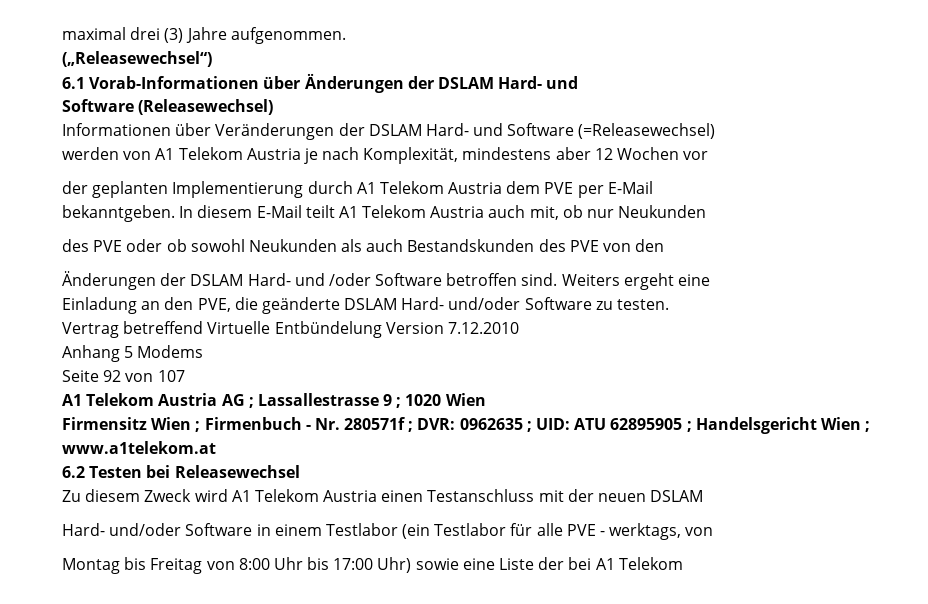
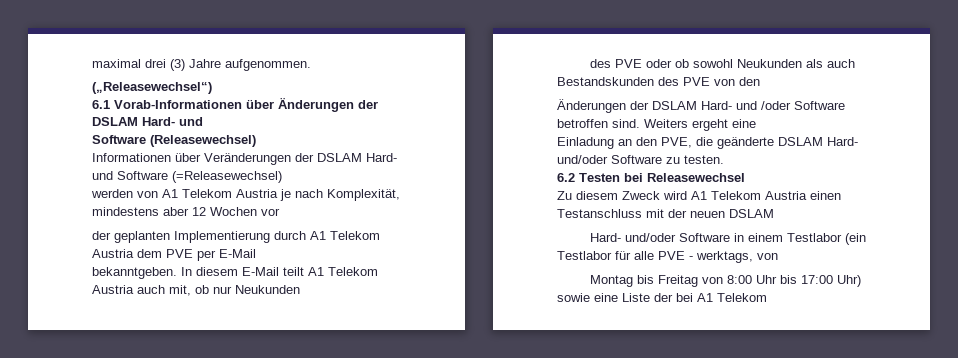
[62,321,519,338] [62,345,204,362] [62,370,185,382] [62,393,486,408] [62,417,871,434] [62,441,216,454] // Vertrag betreffend Virtuelle Entbündelung Version 7.12.2010 // Anhang 5 Modems // Seite 92 von 107 // A1 Telekom Austria AG ; Lassallestrasse 9 ; 1020 Wien // Firmensitz Wien ; Firmenbuch - Nr. 280571f ; DVR: 0962635 ; UID: ATU 62895905 ; Handelsgericht Wien ; www.a1telekom.at -> (724, 159) none

